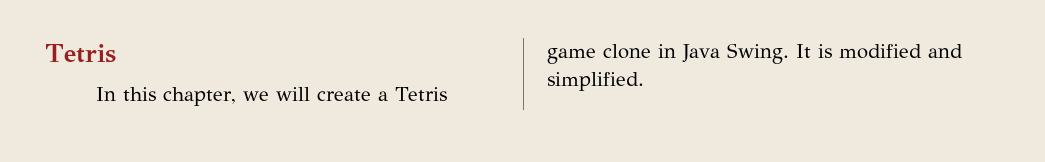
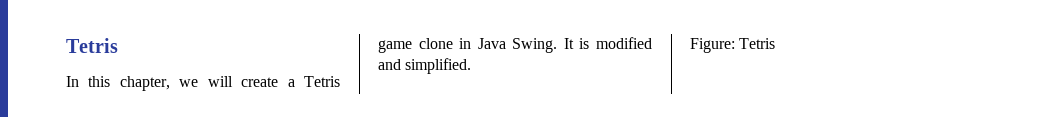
(644, 81) none -> [690,38,776,53] // Figure: Tetris

